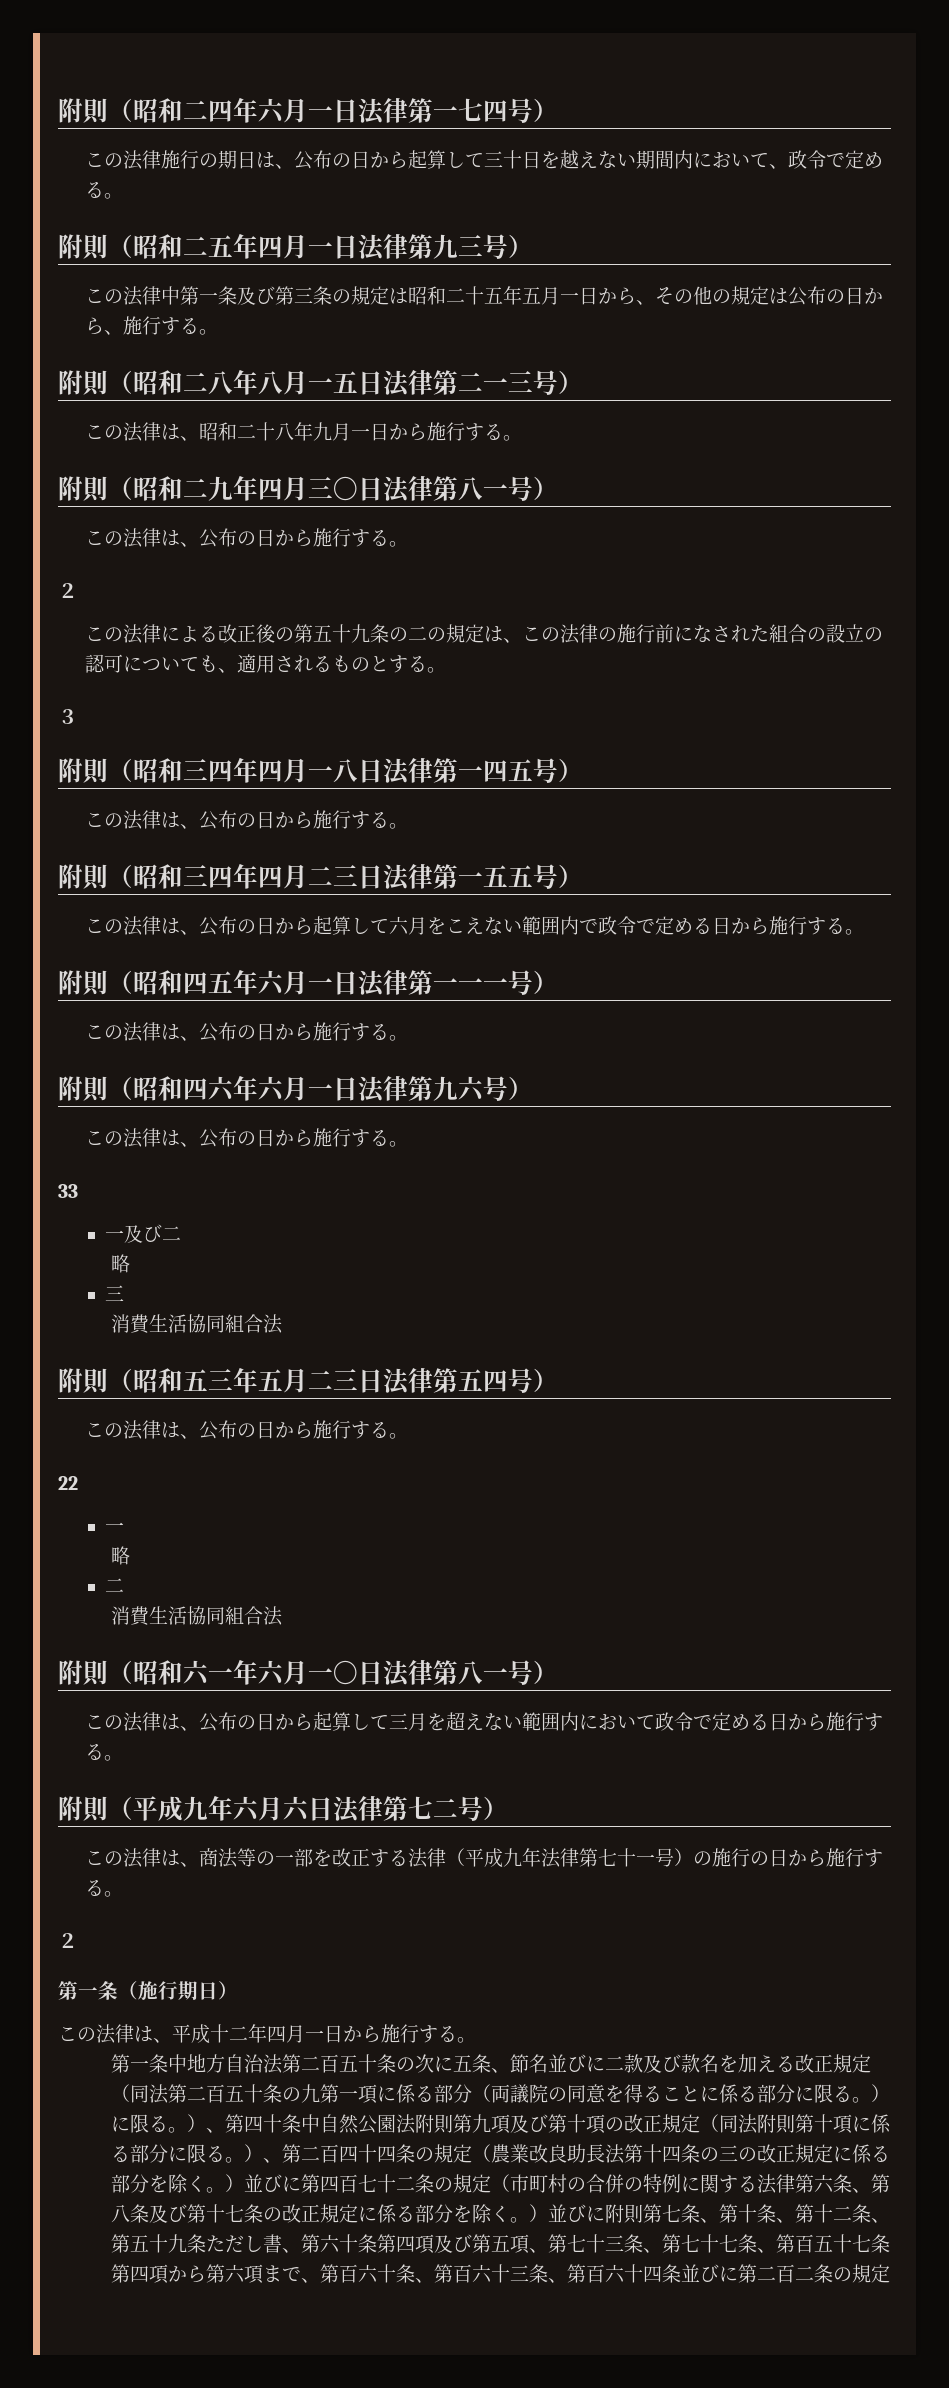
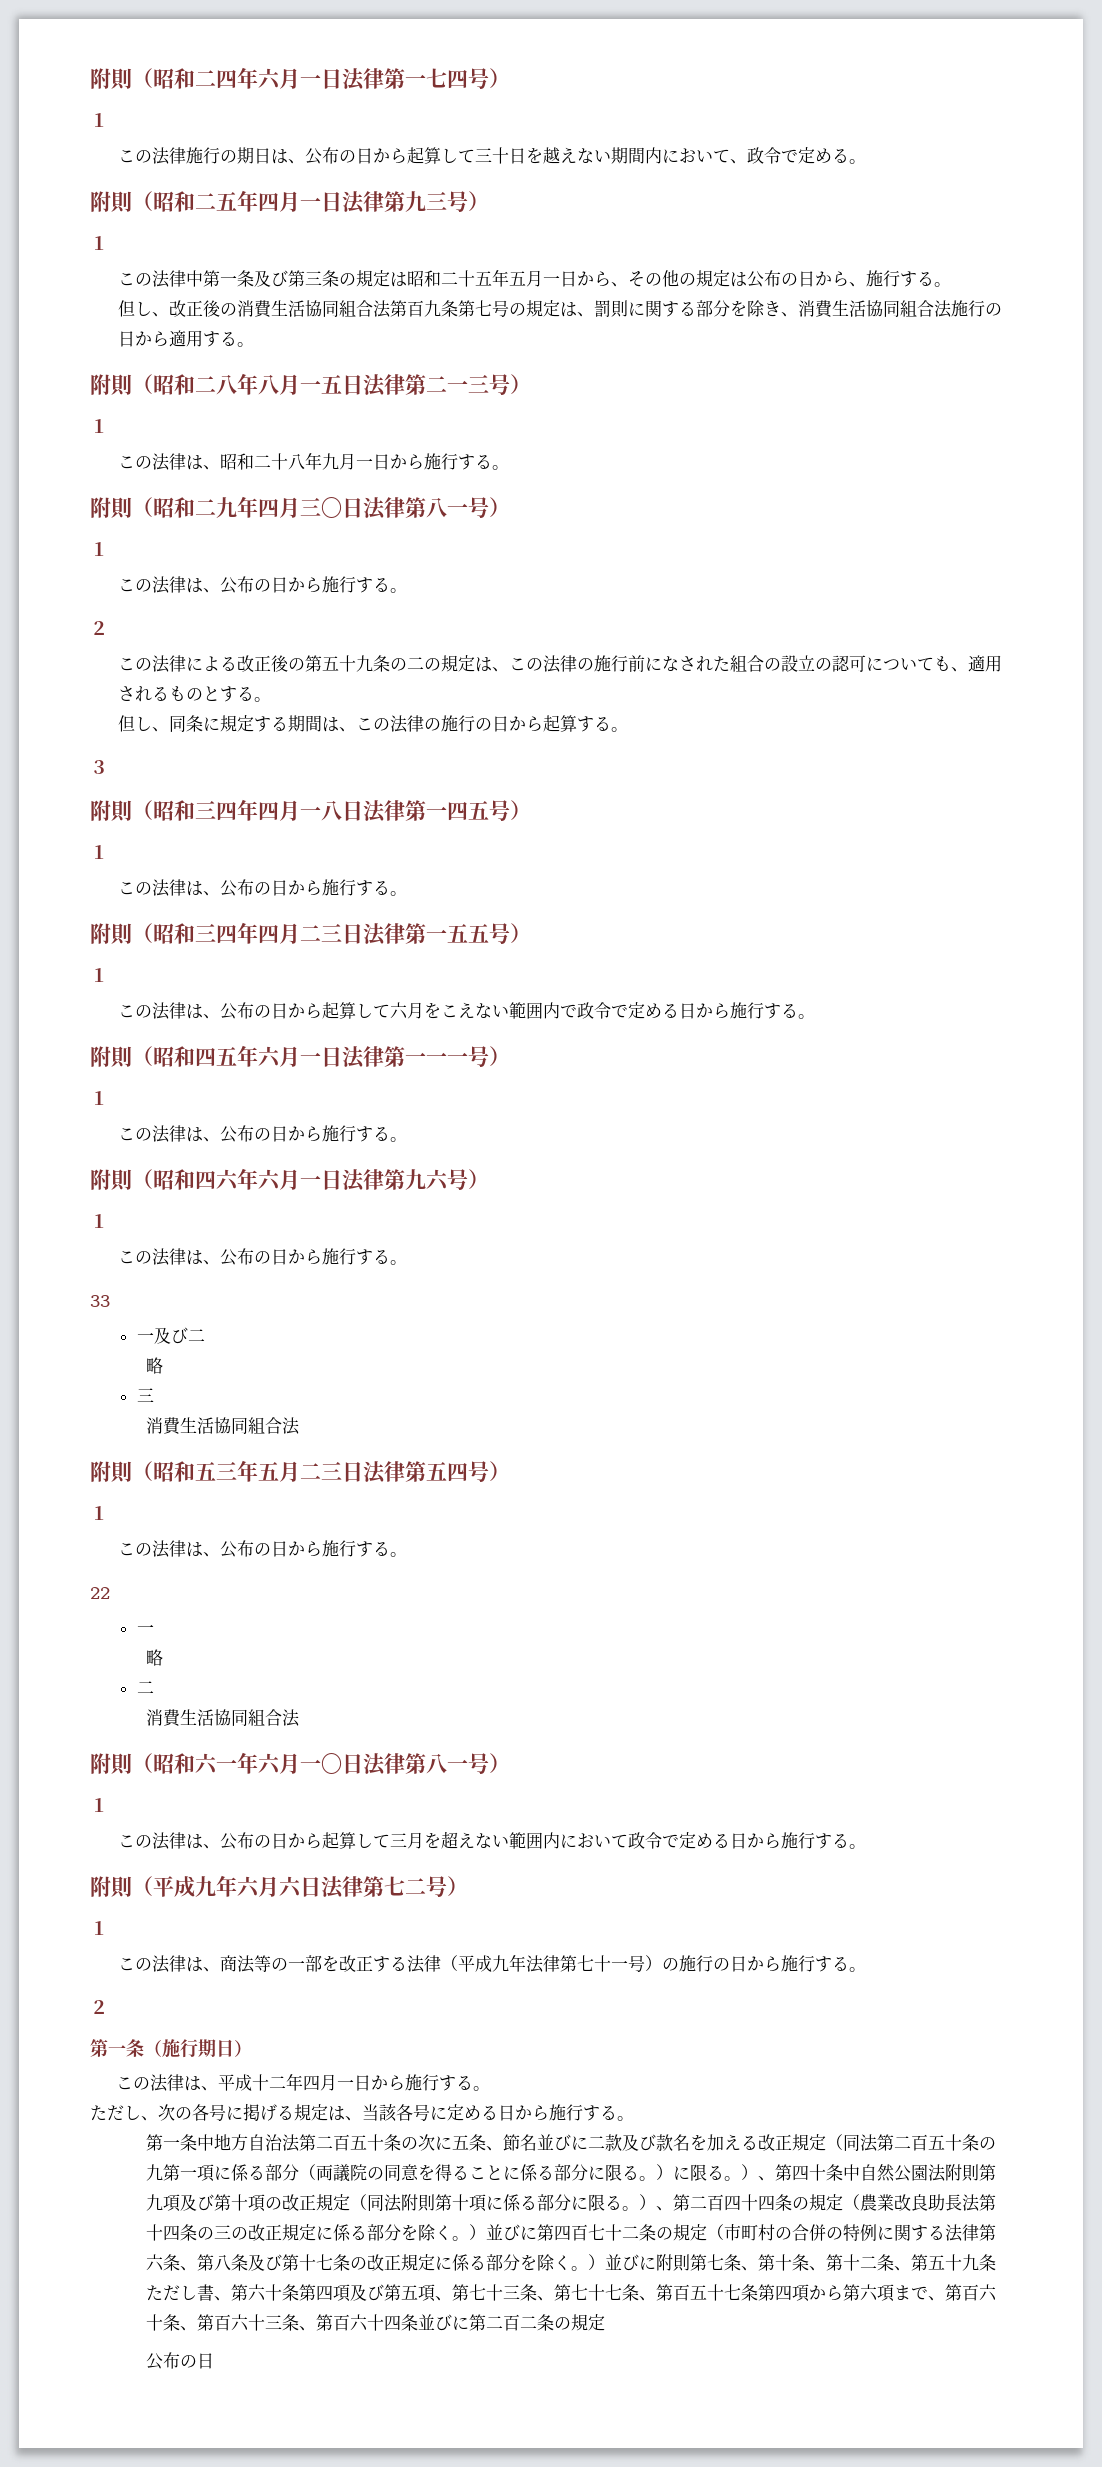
(558, 110) none -> [90,113,108,127] // １
(533, 246) none -> [90,236,108,250] // １
(218, 332) none -> [117,300,1002,318] [117,330,254,347] // 但し、改正後の消費生活協同組合法第百九条第七号の規定は、罰則に関する部分を除き、消費生活協同組合法施行の日から適用する。
(583, 382) none -> [90,419,108,433] // １
(558, 488) none -> [90,542,108,556] // １
(446, 670) none -> [117,715,628,733] // 但し、同条に規定する期間は、この法律の施行の日から起算する。
(583, 770) none -> [90,845,108,859] // １
(583, 876) none -> [90,968,108,982] // １
(558, 982) none -> [90,1091,108,1105] // １
(533, 1088) none -> [90,1214,108,1228] // １
(558, 1380) none -> [90,1506,108,1520] // １
(558, 1672) none -> [90,1798,108,1812] // １
(508, 1808) none -> [90,1921,108,1935] // １
(476, 2040) none -> [90,2103,634,2122] // ただし、次の各号に掲げる規定は、当該各号に定める日から施行する。
(891, 2273) none -> [145,2352,214,2370] // 公布の日

